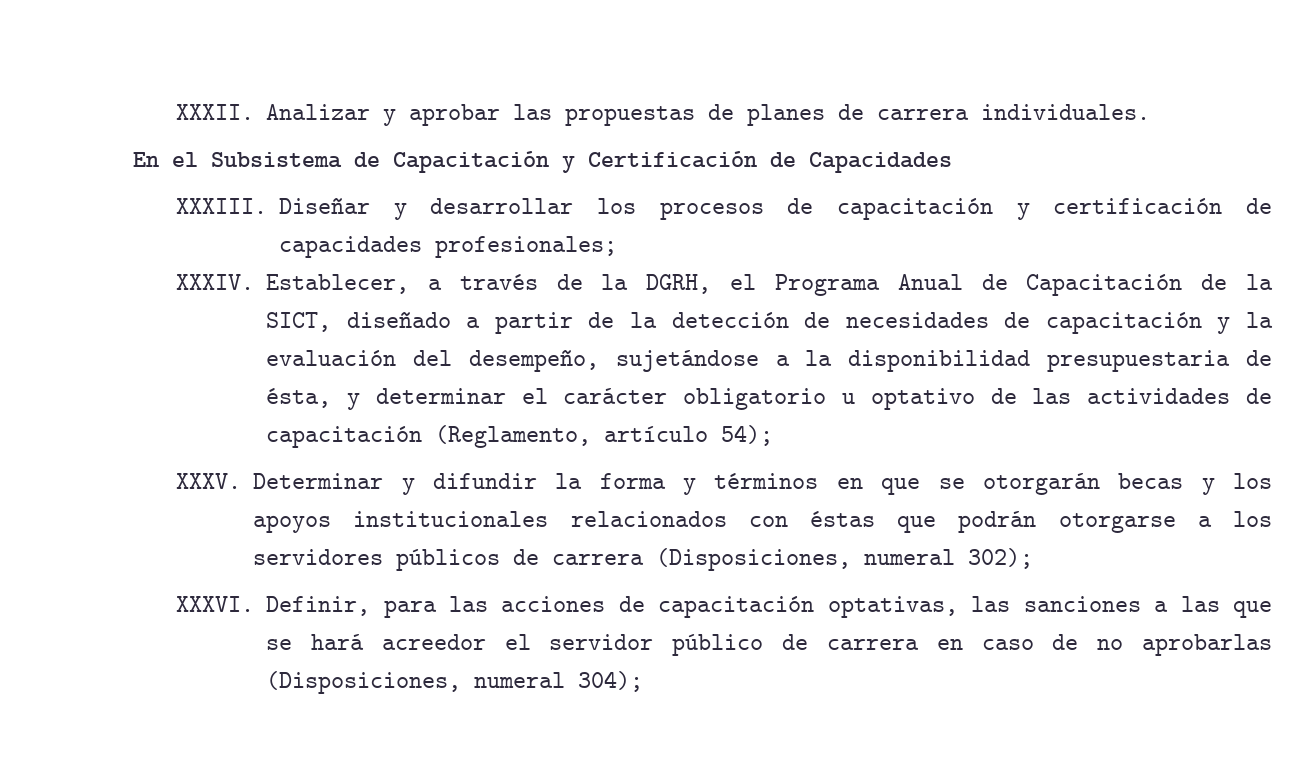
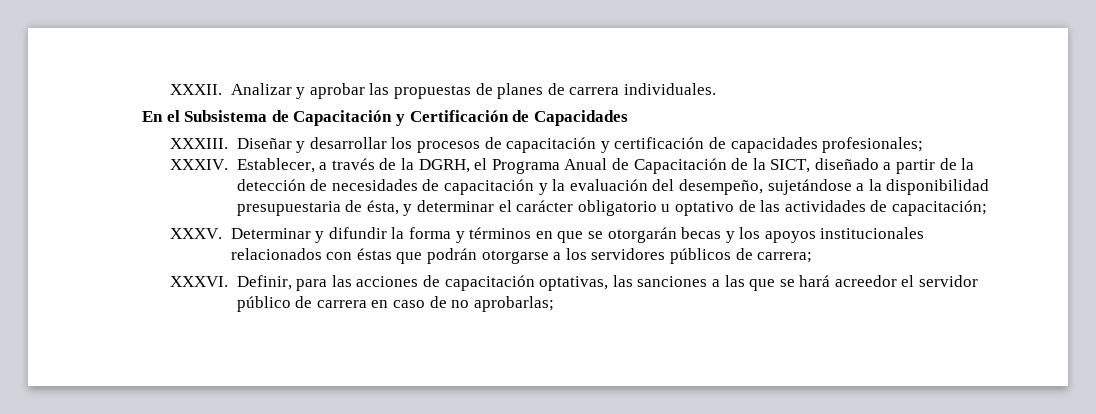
[266,425,774,448] capacitación (Reglamento, artículo 54); -> [891,200,987,216] capacitación;
[552,548,1034,571] carrera (Disposiciones, numeral 302); -> [757,252,813,263] carrera;
[1141,634,1272,656] [266,671,644,694] aprobarlas (Disposiciones, numeral 304); -> [473,296,554,312] aprobarlas;

